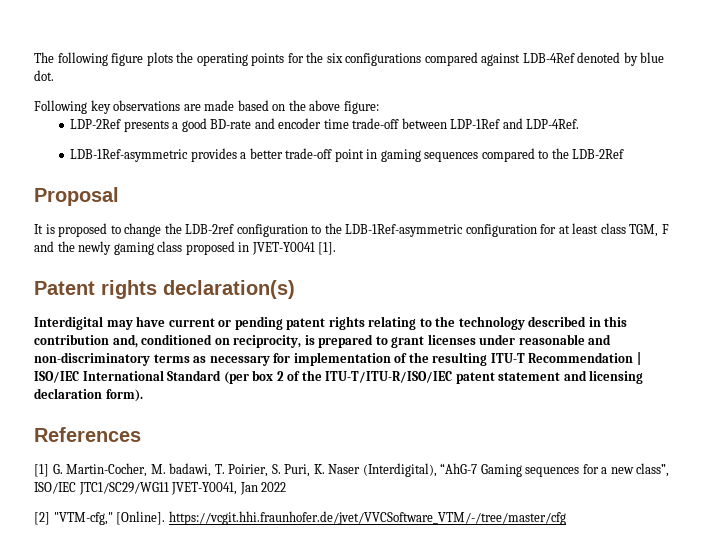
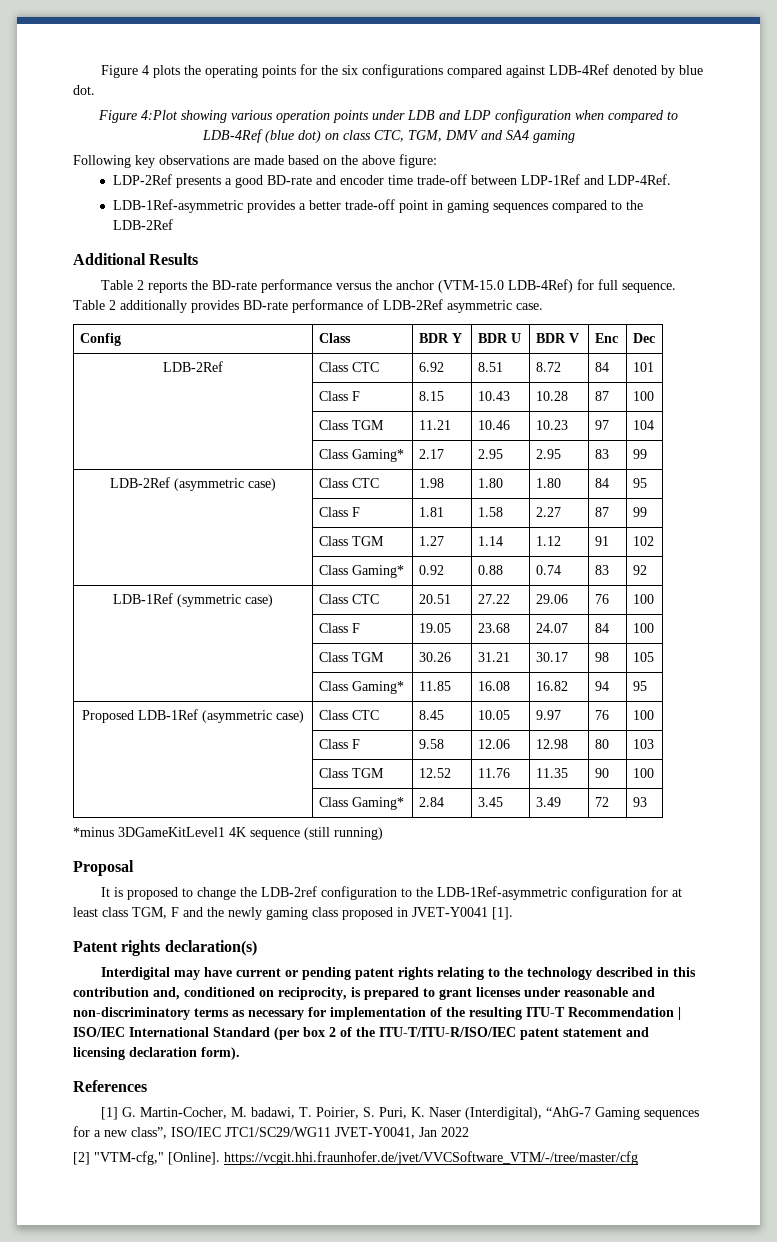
[34,52,144,66] The following figure -> [100,65,149,78] Figure 4
(54, 75) none -> [98,109,678,123] [201,129,575,143] // Figure 4:Plot showing various operation points under LDB and LDP configuration when compared to LDB-4Ref (blue dot) on class CTC, TGM, DMV and SA4 gaming
(625, 154) none -> [73,253,199,265] [100,279,676,293] [73,299,543,313] [79,333,121,346] [318,333,351,343] [418,333,462,343] [477,333,521,343] [535,333,579,343] [594,333,618,343] [632,333,655,343] [163,361,223,372] [318,362,379,372] [418,362,444,372] [477,362,503,372] [535,362,561,372] [594,362,609,372] [632,362,654,372] [318,391,360,401] [418,391,444,401] [477,391,510,401] [535,391,568,401] [594,391,609,401] [632,391,654,401] [318,420,384,430] [418,420,451,430] [477,420,510,430] [535,420,568,430] [594,420,609,430] [632,420,654,430] [318,449,404,462] [418,449,444,459] [477,449,503,459] [535,449,561,459] [594,449,609,459] [632,449,647,459] [110,477,276,491] [318,478,379,488] [418,478,444,488] [477,478,503,488] [535,478,561,488] [594,478,609,488] [632,478,647,488] [318,507,360,517] [418,507,444,517] [477,507,503,517] [535,507,561,517] [594,507,609,517] [632,507,647,517] [318,536,384,546] [418,536,444,546] [477,536,503,546] [535,536,561,546] [594,536,609,546] [632,536,654,546] [318,565,404,578] [418,565,444,575] [477,565,503,575] [535,565,561,575] [594,565,609,575] [632,565,647,575] [113,593,273,607] [318,594,379,604] [418,594,451,604] [477,594,510,604] [535,594,568,604] [594,594,609,604] [632,594,654,604] [318,623,360,633] [418,623,451,633] [477,623,510,633] [535,623,568,633] [594,623,609,633] [632,623,654,633] [318,652,384,662] [418,652,451,662] [477,652,510,662] [535,652,568,662] [594,652,609,662] [632,652,654,662] [318,681,404,694] [418,681,451,691] [477,681,510,691] [535,681,568,691] [594,681,609,691] [632,681,647,691] [82,709,304,723] [318,710,379,720] [418,710,444,720] [477,710,510,720] [535,710,561,720] [594,710,609,720] [632,710,654,720] [318,739,360,749] [418,739,444,749] [477,739,510,749] [535,739,568,749] [594,739,609,749] [632,739,654,749] [318,768,384,778] [418,768,451,778] [477,768,510,778] [535,768,568,778] [594,768,609,778] [632,768,654,778] [318,797,404,810] [418,797,444,807] [477,797,503,807] [535,797,561,807] [594,797,609,807] [632,797,647,807] [73,827,383,840] // Additional Results // Table 2 reports the BD-rate performance versus the anchor (VTM-15.0 LDB-4Ref) for full sequence. Table 2 additionally provides BD-rate performance of LDB-2Ref asymmetric case. // Config | Class | BDR Y | BDR U | BDR V | Enc | Dec // LDB-2Ref | Class CTC | 6.92 | 8.51 | 8.72 | 84 | 101 // | Class F | 8.15 | 10.43 | 10.28 | 87 | 100 // | Class TGM | 11.21 | 10.46 | 10.23 | 97 | 104 // | Class Gaming* | 2.17 | 2.95 | 2.95 | 83 | 99 // LDB-2Ref (asymmetric case) | Class CTC | 1.98 | 1.80 | 1.80 | 84 | 95 // | Class F | 1.81 | 1.58 | 2.27 | 87 | 99 // | Class TGM | 1.27 | 1.14 | 1.12 | 91 | 102 // | Class Gaming* | 0.92 | 0.88 | 0.74 | 83 | 92 // LDB-1Ref (symmetric case) | Class CTC | 20.51 | 27.22 | 29.06 | 76 | 100 // | Class F | 19.05 | 23.68 | 24.07 | 84 | 100 // | Class TGM | 30.26 | 31.21 | 30.17 | 98 | 105 // | Class Gaming* | 11.85 | 16.08 | 16.82 | 94 | 95 // Proposed LDB-1Ref (asymmetric case) | Class CTC | 8.45 | 10.05 | 9.97 | 76 | 100 // | Class F | 9.58 | 12.06 | 12.98 | 80 | 103 // | Class TGM | 12.52 | 11.76 | 11.35 | 90 | 100 // | Class Gaming* | 2.84 | 3.45 | 3.49 | 72 | 93 // *minus 3DGameKitLevel1 4K sequence (still running)

